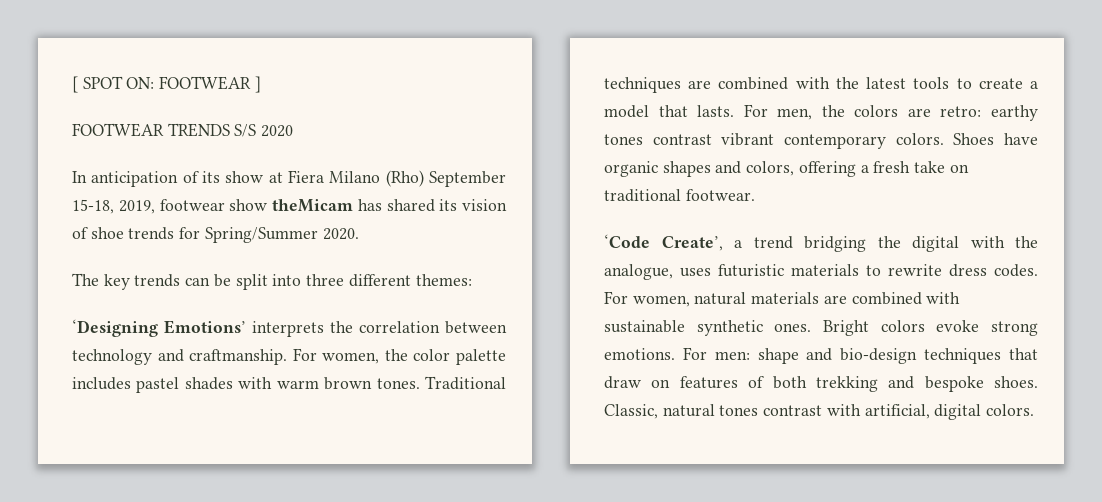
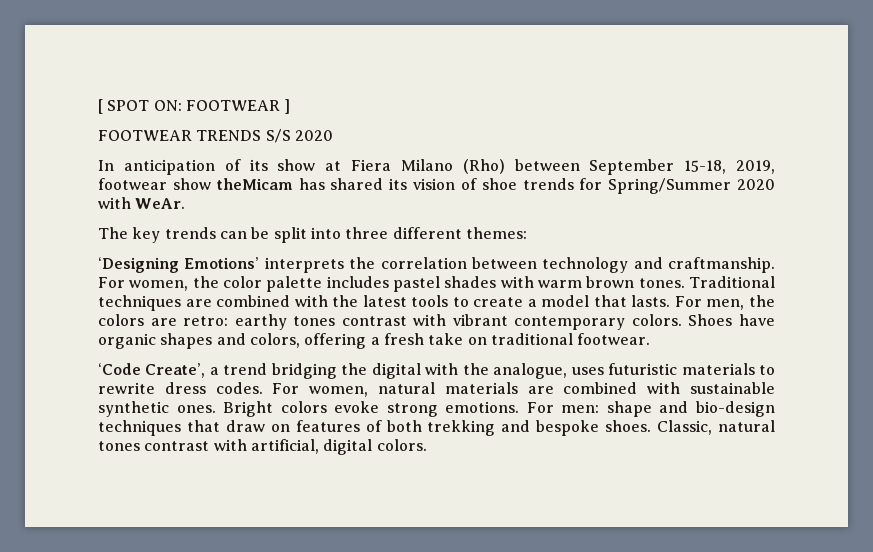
(424, 178) none -> [514,159,580,171] between
[322,228,359,240] 2020. -> [736,179,775,190] [98,197,186,209] 2020 with WeAr.
(712, 139) none -> [413,314,447,326] with

